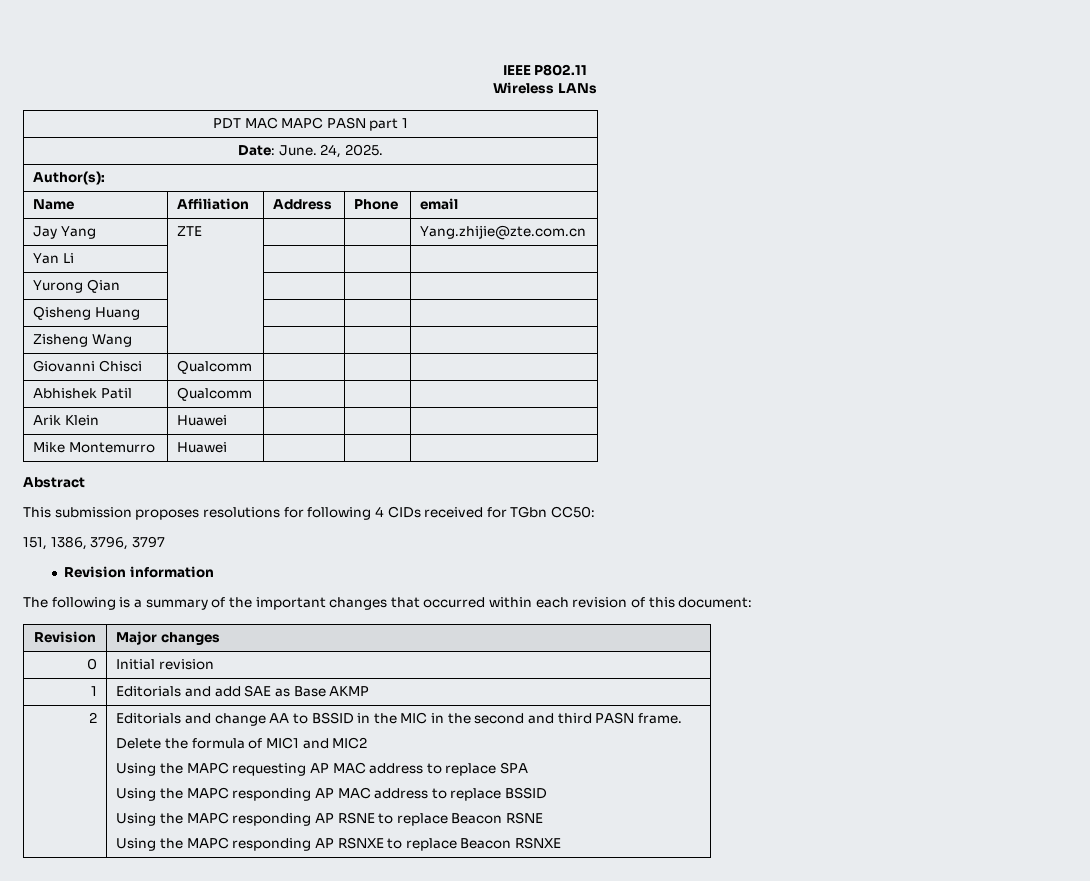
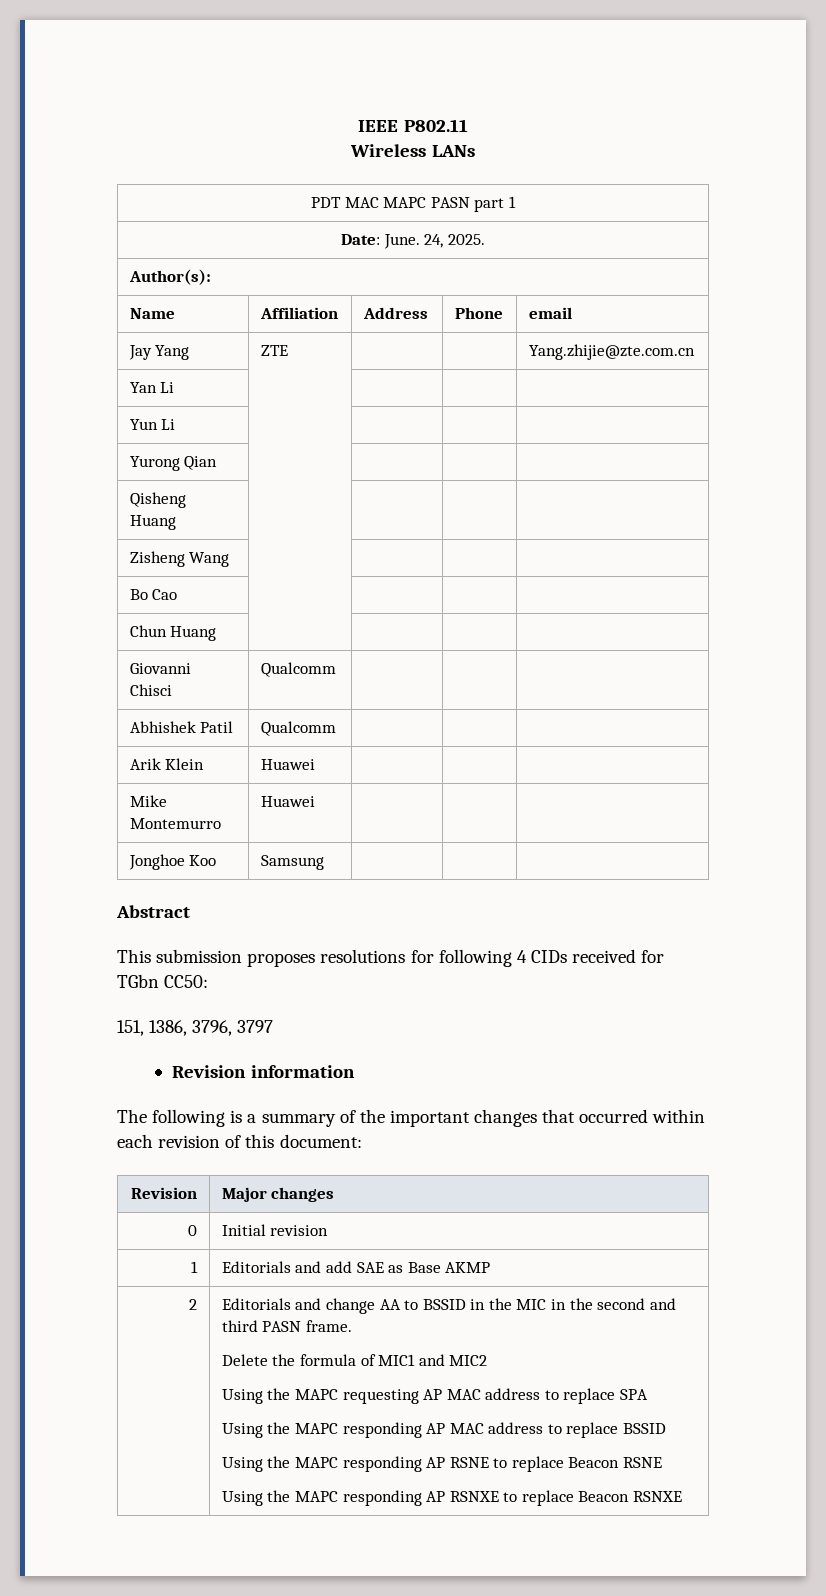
(74, 258) none -> [129,419,176,430] // Yun Li | | | |
(132, 340) none -> [129,589,178,600] [129,625,217,641] // Bo Cao | | | | // Chun Huang | | | |
(228, 447) none -> [128,854,217,870] [260,855,324,870] // Jonghoe Koo | Samsung | | |

